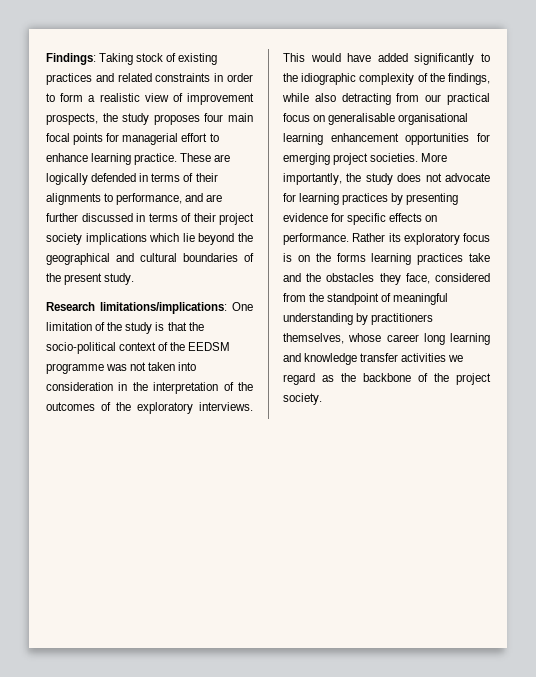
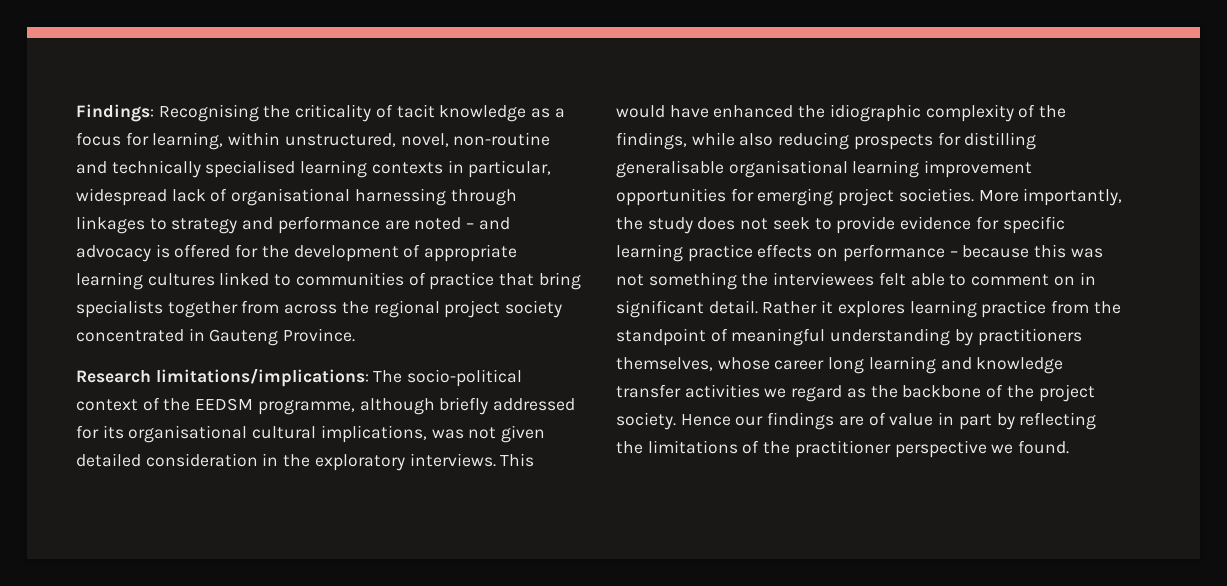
[99,53,218,65] [46,73,253,85] [46,93,255,105] [46,113,253,125] [46,133,219,145] [46,153,231,165] [46,173,218,185] [46,193,223,205] [46,213,254,225] [46,233,253,245] [46,253,254,265] [46,273,135,285] [46,302,253,314] [46,322,204,334] Taking stock of existing practices and related constraints in order to form a realistic view of improvement prospects, the study proposes four main focal points for managerial effort to enhance learning practice. These are logically defended in terms of their alignments to performance, and are further discussed in terms of their project society implications which lie beyond the geographical and cultural boundaries of the present study. // Research limitations/implications: One limitation of the study is that the -> [158,104,565,122] [76,132,551,150] [76,160,552,178] [76,188,517,206] [76,216,510,234] [76,244,518,262] [76,272,581,290] [76,300,563,318] [76,328,356,346] [76,368,403,387] Recognising the criticality of tacit knowledge as a focus for learning, within unstructured, novel, non-routine and technically specialised learning contexts in particular, widespread lack of organisational harnessing through linkages to strategy and performance are noted – and advocacy is offered for the development of appropriate learning cultures linked to communities of practice that bring specialists together from across the regional project society concentrated in Gauteng Province. // Research limitations/implications: The
[46,362,197,374] [46,382,254,394] [46,402,111,411] programme was not taken into consideration in the interpretation of the outcomes of -> [257,397,576,415] [76,425,546,443] [76,453,279,467] programme, although briefly addressed for its organisational cultural implications, was not given detailed consideration in
[377,53,490,65] added significantly to -> [713,105,794,118] enhanced
[341,93,490,105] [283,113,326,122] detracting from our practical focus on -> [778,132,1037,150] reducing prospects for distilling
[330,133,399,142] enhancement -> [924,160,1033,178] improvement
[445,173,490,182] [283,193,459,205] [283,213,438,225] [283,233,490,245] [283,253,490,265] [283,273,490,285] advocate for learning practices by presenting evidence for specific effects on performance. Rather its exploratory focus is on the forms learning practices take and the obstacles they face, considered -> [772,216,1065,234] [616,244,1103,262] [616,272,1096,290] [616,300,1047,318] seek to provide evidence for specific learning practice effects on performance – because this was not something the interviewees felt able to comment on in significant detail. Rather it explores learning practice
(322, 399) none -> [680,412,1097,430] [616,440,1070,458] Hence our findings are of value in part by reflecting the limitations of the practitioner perspective we found.

